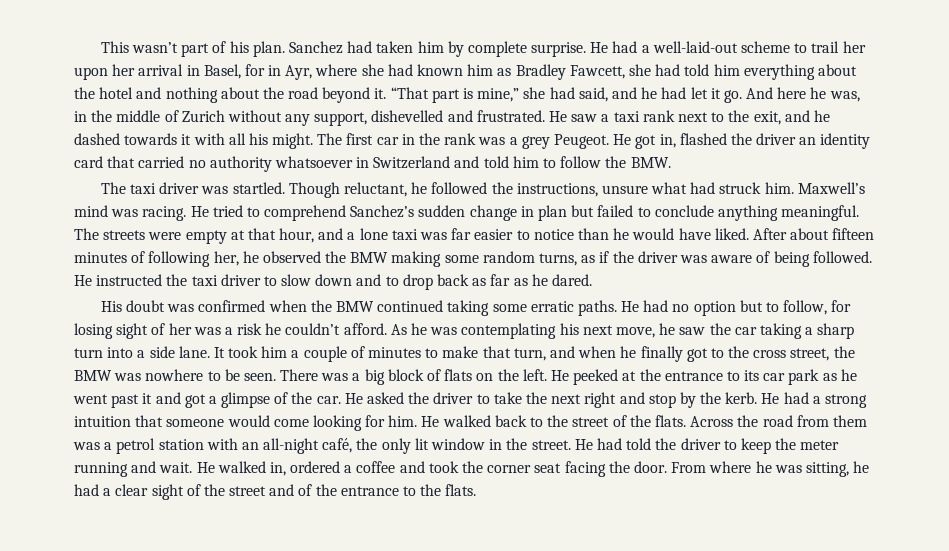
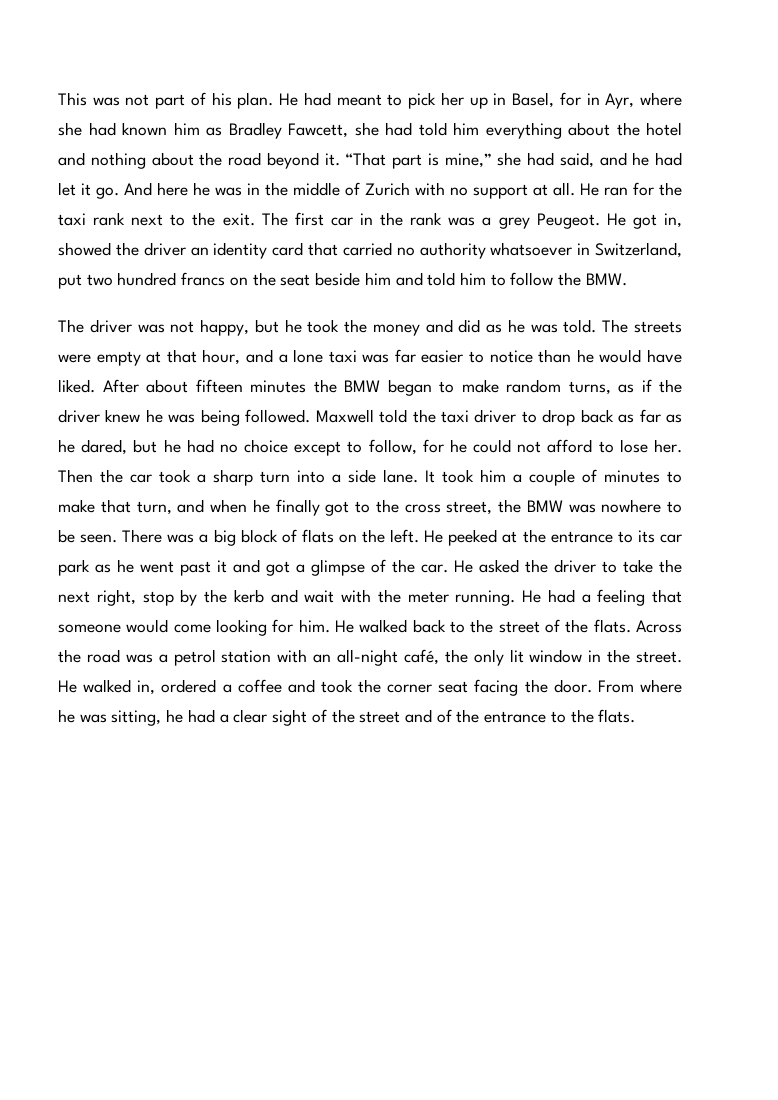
[132,42,179,53] wasn’t -> [92,94,150,106] was not
[288,41,866,57] [74,64,184,80] Sanchez had taken him by complete surprise. He had a well-laid-out scheme to trail her upon her arrival -> [279,92,488,109] He had meant to pick her up
[829,91,860,102] was, -> [215,187,242,196] was
[227,110,610,126] without any support, dishevelled and frustrated. He saw a -> [415,182,682,199] with no support at all. He ran for the
[753,110,830,125] [74,133,314,149] exit, and he dashed towards it with all his might. -> [222,213,255,226] exit.
[679,133,727,145] flashed -> [58,242,111,256] showed
[373,156,451,169] Switzerland -> [595,242,682,258] [58,272,391,289] Switzerland, put two hundred francs on the seat beside him
[130,182,865,198] [74,205,860,221] taxi driver was startled. Though reluctant, he followed the instructions, unsure what had struck him. Maxwell’s mind was racing. He tried to comprehend Sanchez’s sudden change in plan but failed to conclude anything meaningful. -> [89,319,597,336] driver was not happy, but he took the money and did as he was told.
[131,251,479,267] of following her, he observed the BMW making some -> [313,379,499,396] the BMW began to make
[679,251,872,267] [74,274,382,286] was aware of being followed. He instructed the taxi driver to slow down and -> [105,409,517,426] knew he was being followed. Maxwell told the taxi driver
[551,274,592,286] [100,300,852,316] [74,323,706,339] dared. // His doubt was confirmed when the BMW continued taking some erratic paths. He had no option but to follow, for losing sight of her was a risk he couldn’t afford. As he was contemplating his next move, he saw -> [81,439,682,456] [58,469,93,483] dared, but he had no choice except to follow, for he could not afford to lose her. Then
[759,323,802,339] taking -> [159,469,191,483] took
[584,392,645,408] right and -> [96,589,136,606] right,
[725,392,867,408] [74,416,131,427] kerb. He had a strong intuition -> [233,589,646,606] kerb and wait with the meter running. He had a feeling
[796,415,867,427] from them -> (120, 656) none
[596,438,840,454] [74,461,215,477] had told the driver to keep the meter running and wait. He -> (77, 686) none

